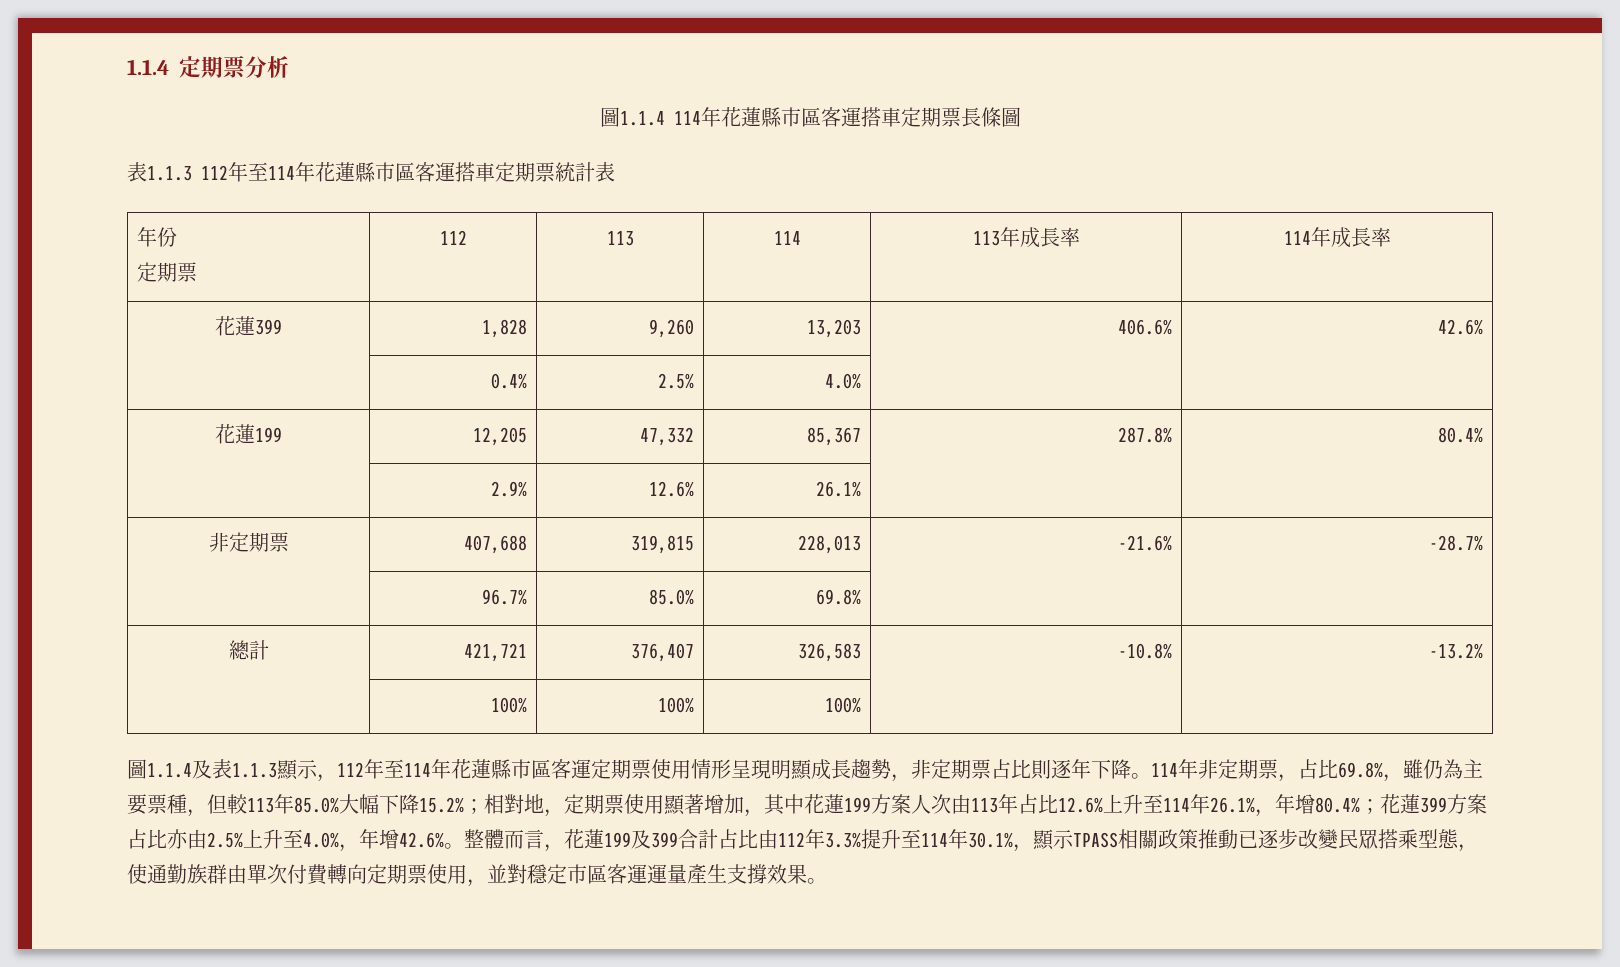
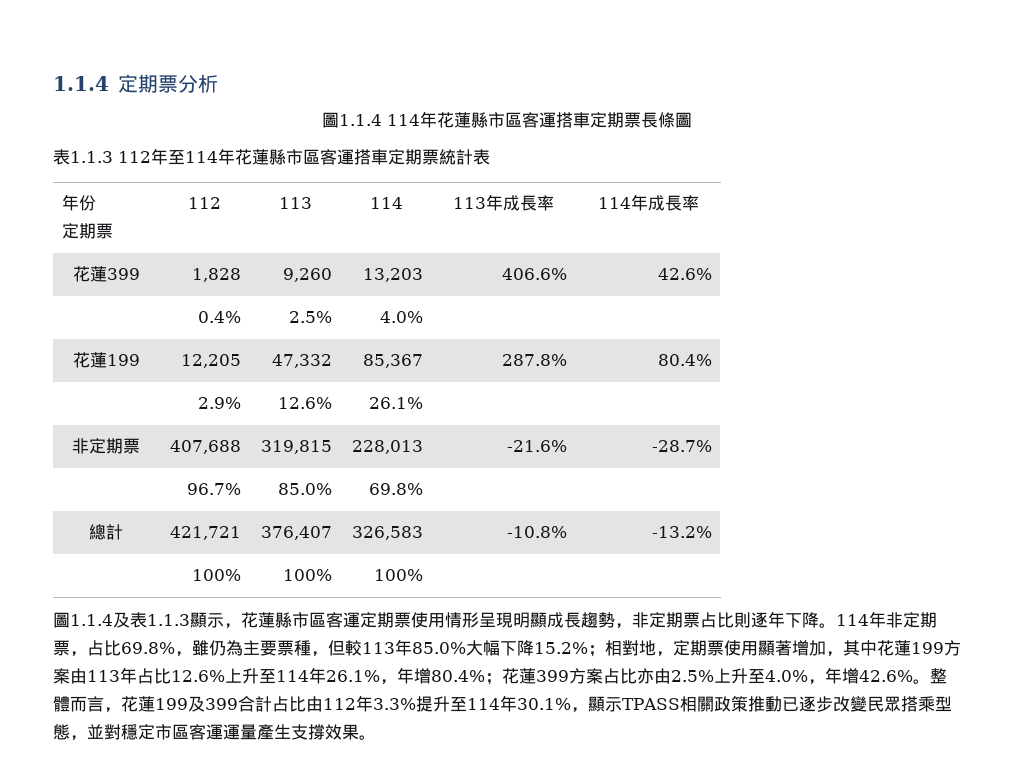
[337,759,451,779] 112年至114年 -> (241, 626) none
[911,794,951,814] 人次 -> (70, 676) none
[127,864,487,887] 使通勤族群由單次付費轉向定期票使用， -> (87, 738) none

